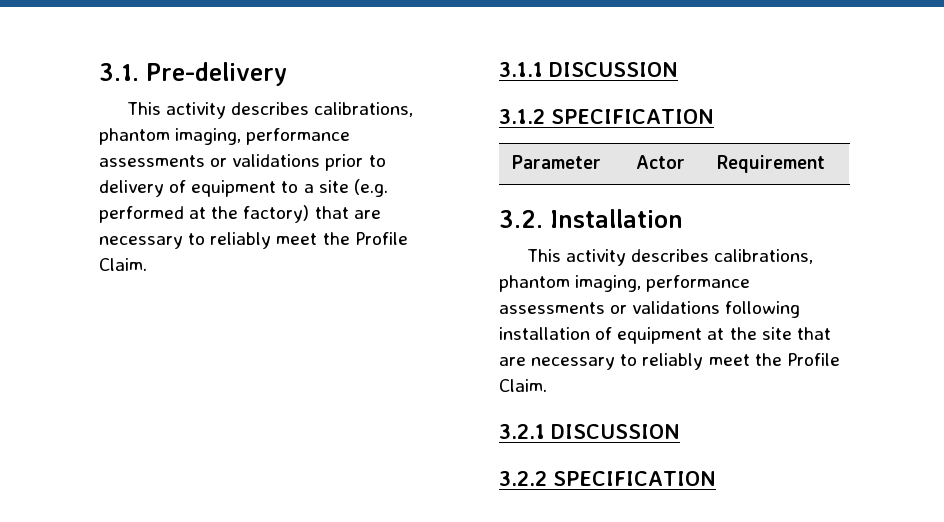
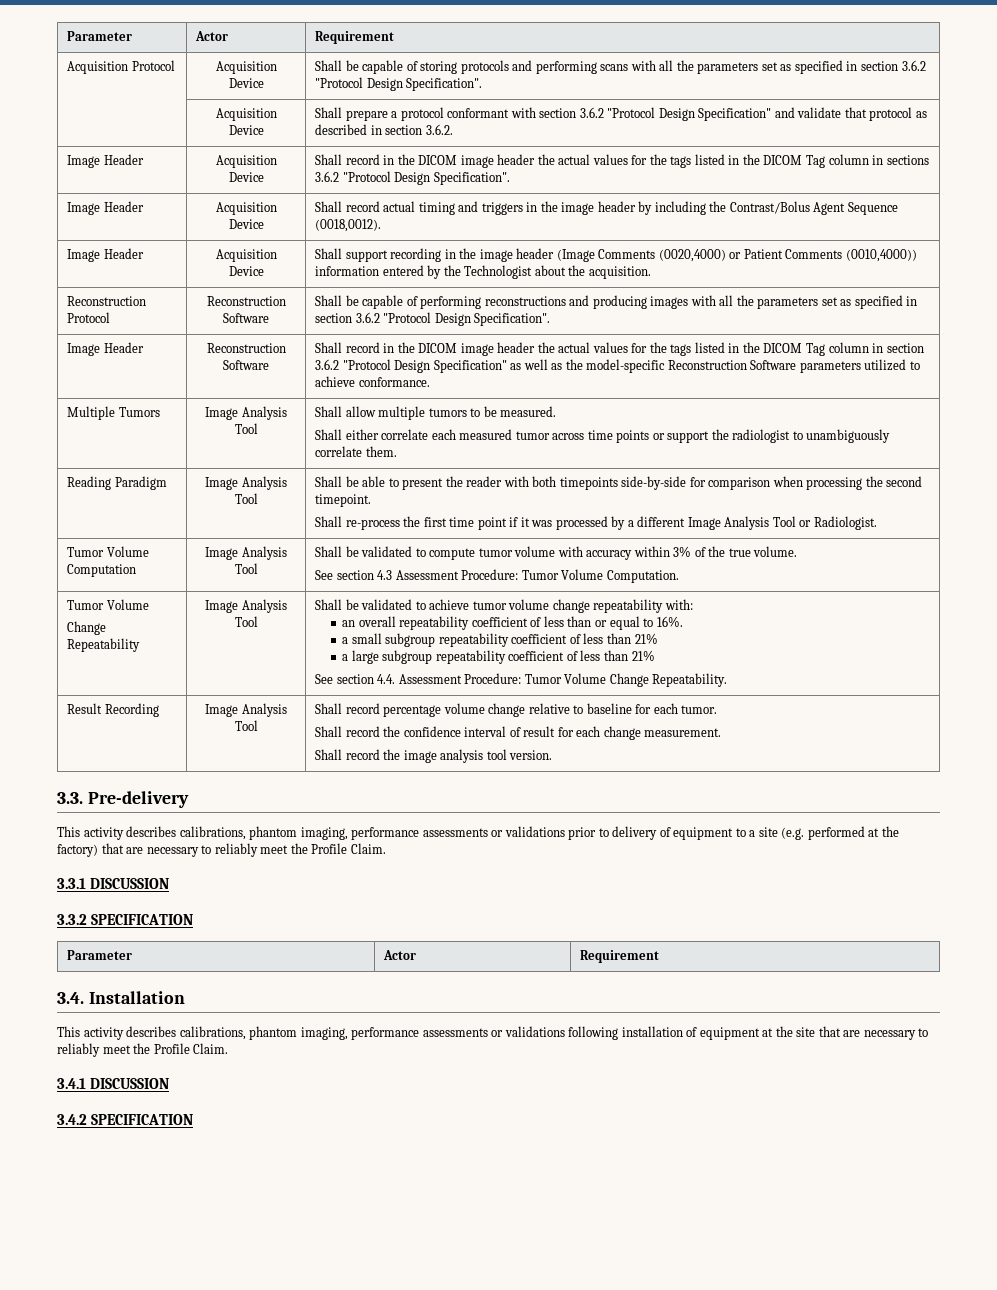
[99,63,139,81] 3.1. -> [67,31,133,41] [195,31,229,41] [315,31,395,44] [67,60,175,74] [215,61,277,74] [228,78,264,88] [315,60,926,74] [315,77,483,91] [215,108,277,121] [228,125,264,135] [315,107,927,121] [315,124,453,135] [67,154,144,168] [215,155,277,168] [228,172,264,182] [315,154,929,168] [315,171,510,185] [67,201,144,215] [215,202,277,215] [228,219,264,229] [315,201,898,215] [315,219,382,232] [67,248,144,262] [215,249,277,262] [228,266,264,276] [315,248,917,262] [315,265,651,279] [67,296,147,306] [67,312,111,323] [206,296,286,306] [223,313,269,323] [315,295,918,309] [315,312,551,326] [67,342,144,356] [206,343,286,353] [223,360,269,370] [315,342,924,356] [315,359,920,373] [315,376,430,387] [67,406,160,420] [205,406,287,420] [234,423,258,434] [315,406,557,420] [315,429,891,443] [315,446,397,457] [67,476,167,490] [205,476,287,490] [234,493,258,504] [315,476,923,490] [315,494,372,507] [315,516,877,530] [67,546,149,557] [67,564,137,577] [205,546,287,560] [234,563,258,574] [315,546,798,560] [315,569,679,583] [67,599,149,610] [67,621,107,635] [67,638,141,652] [205,599,287,613] [234,616,258,627] [315,599,693,613] [342,616,683,630] [342,633,658,647] [342,650,655,664] [315,673,728,687] [67,703,159,717] [205,703,287,717] [234,720,258,731] [315,703,718,717] [315,726,722,740] [315,749,553,763] [57,792,83,804] Parameter | Actor | Requirement // Acquisition Protocol | Acquisition Device | Shall be capable of storing protocols and performing scans with all the parameters set as specified in section 3.6.2 "Protocol Design Specification". // | Acquisition Device | Shall prepare a protocol conformant with section 3.6.2 "Protocol Design Specification" and validate that protocol as described in section 3.6.2. // Image Header | Acquisition Device | Shall record in the DICOM image header the actual values for the tags listed in the DICOM Tag column in sections 3.6.2 "Protocol Design Specification". // Image Header | Acquisition Device | Shall record actual timing and triggers in the image header by including the Contrast/Bolus Agent Sequence (0018,0012). // Image Header | Acquisition Device | Shall support recording in the image header (Image Comments (0020,4000) or Patient Comments (0010,4000)) information entered by the Technologist about the acquisition. // Reconstruction Protocol | Reconstruction Software | Shall be capable of performing reconstructions and producing images with all the parameters set as specified in section 3.6.2 "Protocol Design Specification". // Image Header | Reconstruction Software | Shall record in the DICOM image header the actual values for the tags listed in the DICOM Tag column in section 3.6.2 "Protocol Design Specification" as well as the model-specific Reconstruction Software parameters utilized to achieve conformance. // Multiple Tumors | Image Analysis Tool | Shall allow multiple tumors to be measured. // Shall either correlate each measured tumor across time points or support the radiologist to unambiguously correlate them. // Reading Paradigm | Image Analysis Tool | Shall be able to present the reader with both timepoints side-by-side for comparison when processing the second timepoint. // Shall re-process the first time point if it was processed by a different Image Analysis Tool or Radiologist. // Tumor Volume Computation | Image Analysis Tool | Shall be validated to compute tumor volume with accuracy within 3% of the true volume. // See section 4.3 Assessment Procedure: Tumor Volume Computation. // Tumor Volume // Change Repeatability | Image Analysis Tool | Shall be validated to achieve tumor volume change repeatability with: // an overall repeatability coefficient of less than or equal to 16%. // a small subgroup repeatability coefficient of less than 21% // a large subgroup repeatability coefficient of less than 21% // See section 4.4. Assessment Procedure: Tumor Volume Change Repeatability. // Result Recording | Image Analysis Tool | Shall record percentage volume change relative to baseline for each tumor. // Shall record the confidence interval of result for each change measurement. // Shall record the image analysis tool version. // 3.3.
[499,62,678,77] [499,109,545,124] 3.1.1 DISCUSSION // 3.1.2 -> [57,878,170,889] [57,914,87,925] 3.3.1 DISCUSSION // 3.3.2
[499,210,543,228] 3.2. -> [57,992,84,1004] 3.4.
[499,424,680,439] [499,471,547,486] 3.2.1 DISCUSSION // 3.2.2 -> [57,1078,170,1089] [57,1114,87,1125] 3.4.1 DISCUSSION // 3.4.2

